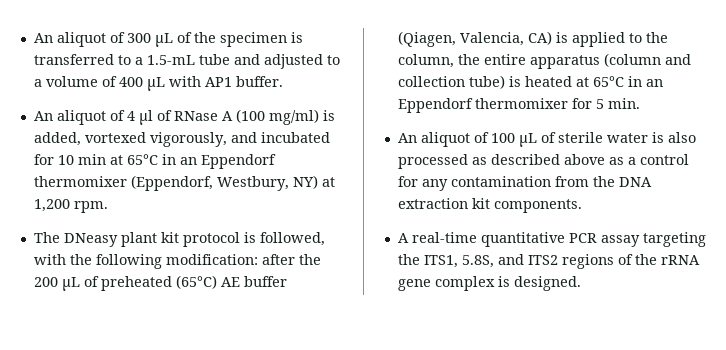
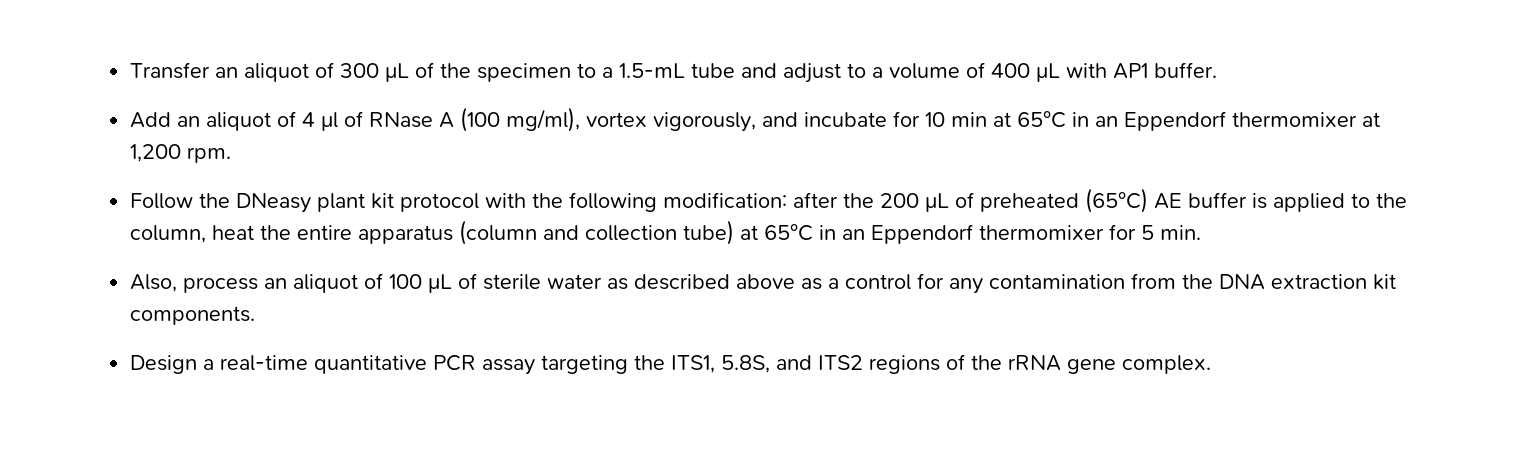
[33,33,53,43] An -> [130,62,239,79] Transfer an
[290,32,303,43] [33,54,114,65] is transferred -> (572, 72) none
[263,54,323,69] adjusted -> [783,63,842,83] adjust
[33,111,53,121] An -> [130,112,201,128] Add an
[268,109,335,125] [33,132,146,146] mg/ml) is added, vortexed -> [506,107,648,132] mg/ml), vortex
[260,132,330,143] incubated -> [804,112,888,127] incubate
[130,175,318,191] (Eppendorf, Westbury, NY) -> (1358, 119) none
[33,232,60,243] The -> [130,193,231,209] Follow the
[243,232,325,246] is followed, -> (480, 202) none
[397,31,552,47] (Qiagen, Valencia, CA) -> (1248, 200) none
(454, 61) none -> [212,225,255,240] heat
[508,76,572,87] is heated -> (735, 232) none
[397,133,417,143] An -> [130,274,288,293] Also, process an
[651,132,696,143] [397,154,468,169] is also processed -> (603, 281) none
[397,233,409,243] A -> [130,355,215,374] Design a
[434,276,581,291] complex is designed. -> [1122,355,1212,374] complex.

